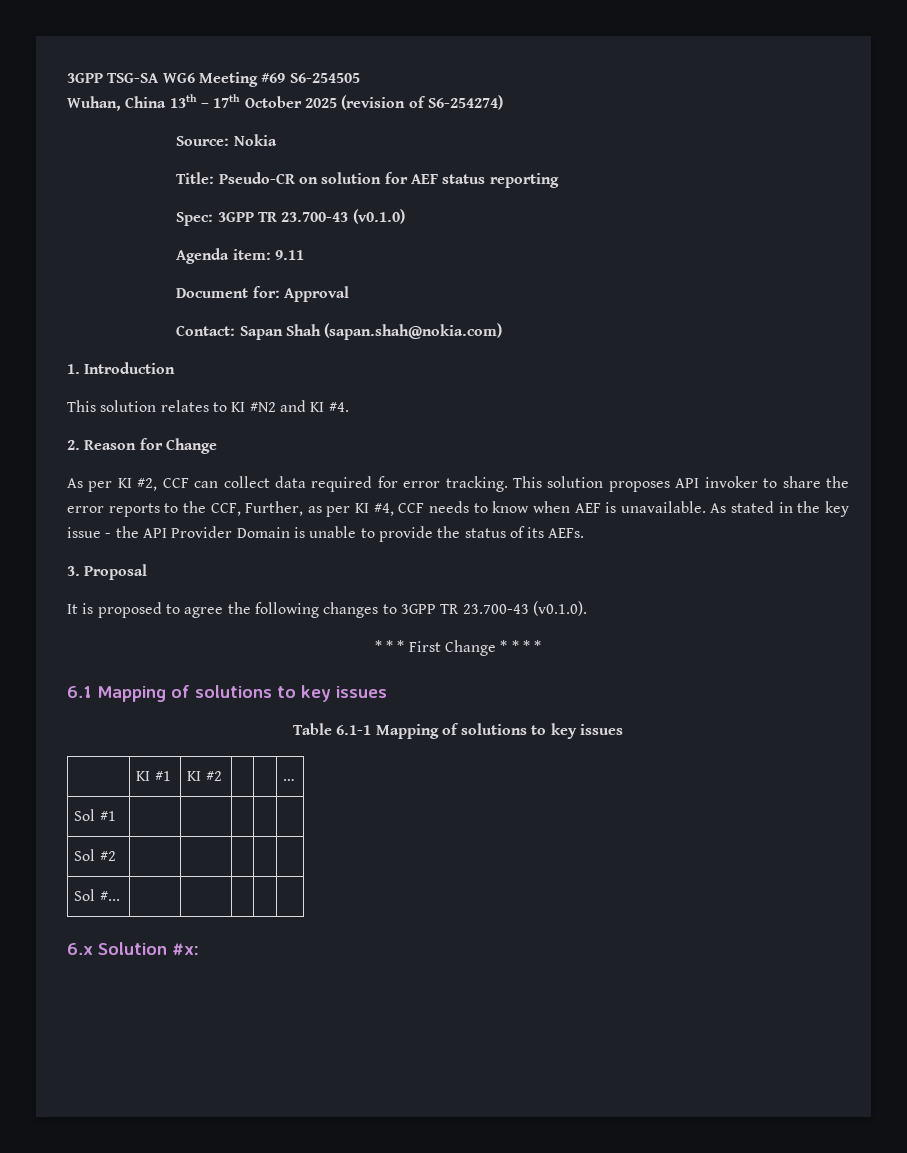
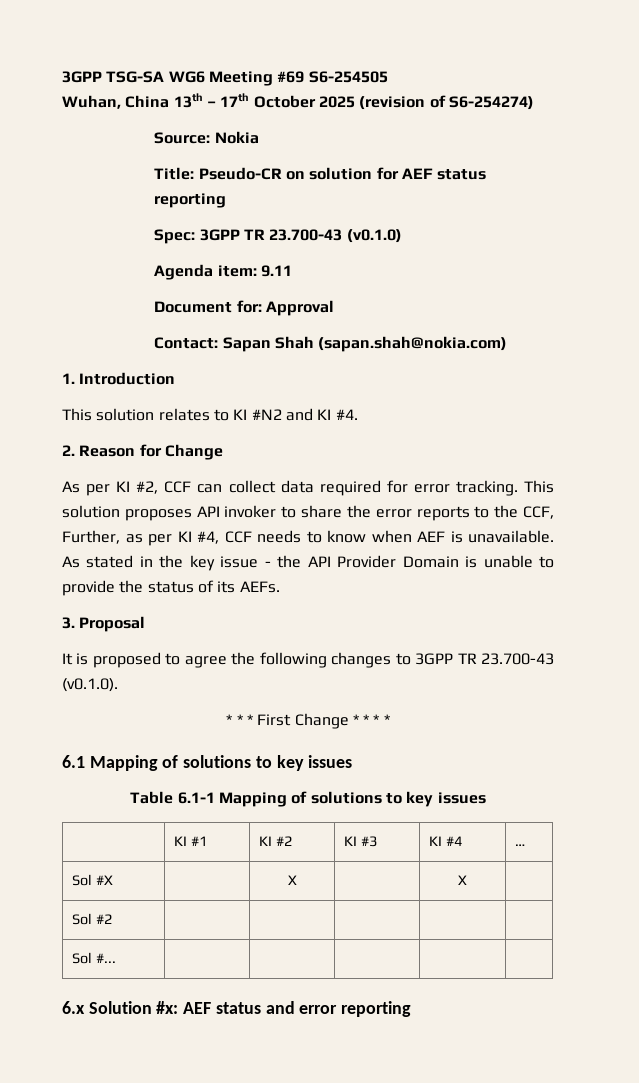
(222, 776) | -> [344,836,377,847] [429,836,462,846] KI #3 | KI #4
[99,811,116,821] #1 | | | | -> [95,875,113,885] [287,875,297,885] [458,875,467,885] #X | | X | | X
(199, 949) none -> [183,1001,412,1017] AEF status and error reporting

